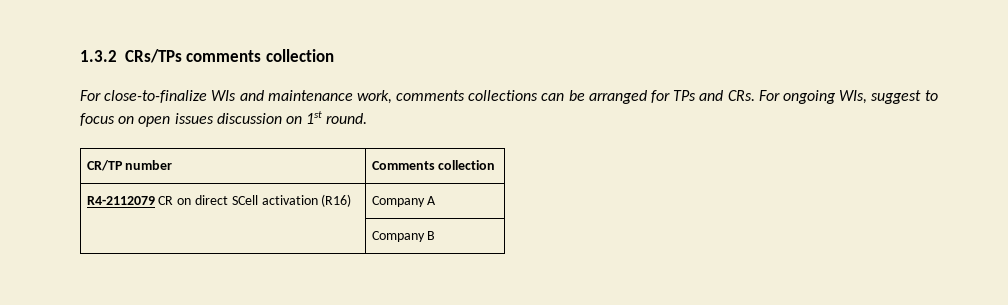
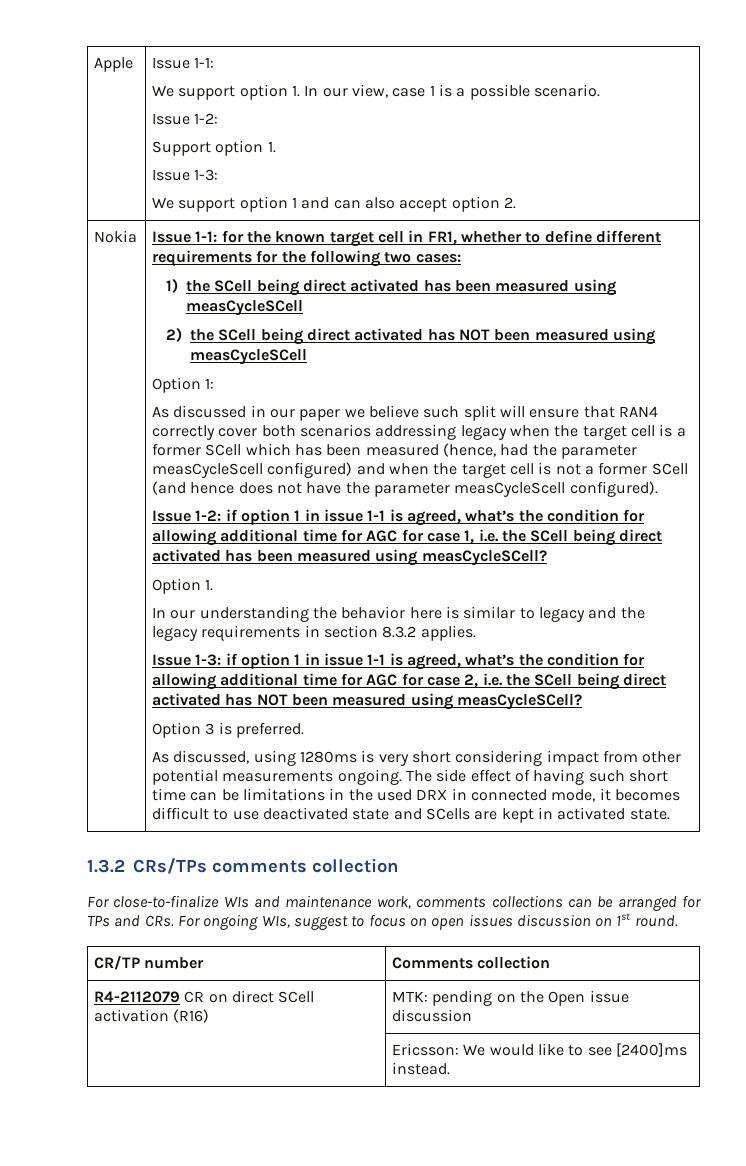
(80, 56) none -> [94,57,134,72] [152,57,215,69] [152,84,600,100] [152,113,219,125] [152,140,276,156] [152,169,219,181] [152,196,516,212] [94,230,138,243] [152,230,661,247] [152,250,461,267] [166,278,616,296] [186,300,304,316] [166,327,655,345] [190,349,308,365] [152,377,215,393] [152,405,658,421] [152,424,686,440] [152,443,637,459] [152,462,688,478] [152,481,658,497] [152,509,646,526] [152,529,662,546] [152,549,547,566] [152,578,214,594] [152,606,645,622] [152,625,476,641] [152,653,646,670] [152,673,666,690] [152,693,583,710] [152,722,305,738] [152,750,682,766] [152,769,668,785] [152,788,680,802] [152,807,670,823] Apple | Issue 1-1: // We support option 1. In our view, case 1 is a possible scenario. // Issue 1-2: // Support option 1. // Issue 1-3: // We support option 1 and can also accept option 2. // Nokia | Issue 1-1: for the known target cell in FR1, whether to define different requirements for the following two cases: // 1) the SCell being direct activated has been measured using measCycleSCell // 2) the SCell being direct activated has NOT been measured using measCycleSCell // Option 1: // As discussed in our paper we believe such split will ensure that RAN4 correctly cover both scenarios addressing legacy when the target cell is a former SCell which has been measured (hence, had the parameter measCycleScell configured) and when the target cell is not a former SCell (and hence does not have the parameter measCycleScell configured). // Issue 1-2: if option 1 in issue 1-1 is agreed, what’s the condition for allowing additional time for AGC for case 1, i.e. the SCell being direct activated has been measured using measCycleSCell? // Option 1. // In our understanding the behavior here is similar to legacy and the legacy requirements in section 8.3.2 applies. // Issue 1-3: if option 1 in issue 1-1 is agreed, what’s the condition for allowing additional time for AGC for case 2, i.e. the SCell being direct activated has NOT been measured using measCycleSCell? // Option 3 is preferred. // As discussed, using 1280ms is very short considering impact from other potential measurements ongoing. The side effect of having such short time can be limitations in the used DRX in connected mode, it becomes difficult to use deactivated state and SCells are kept in activated state. //
[371,196,437,207] [371,231,436,242] Company A // | Company B -> [392,990,629,1006] [392,1009,473,1022] [392,1043,688,1057] [392,1062,451,1075] MTK: pending on the Open issue discussion // | Ericsson: We would like to see [2400]ms instead.

